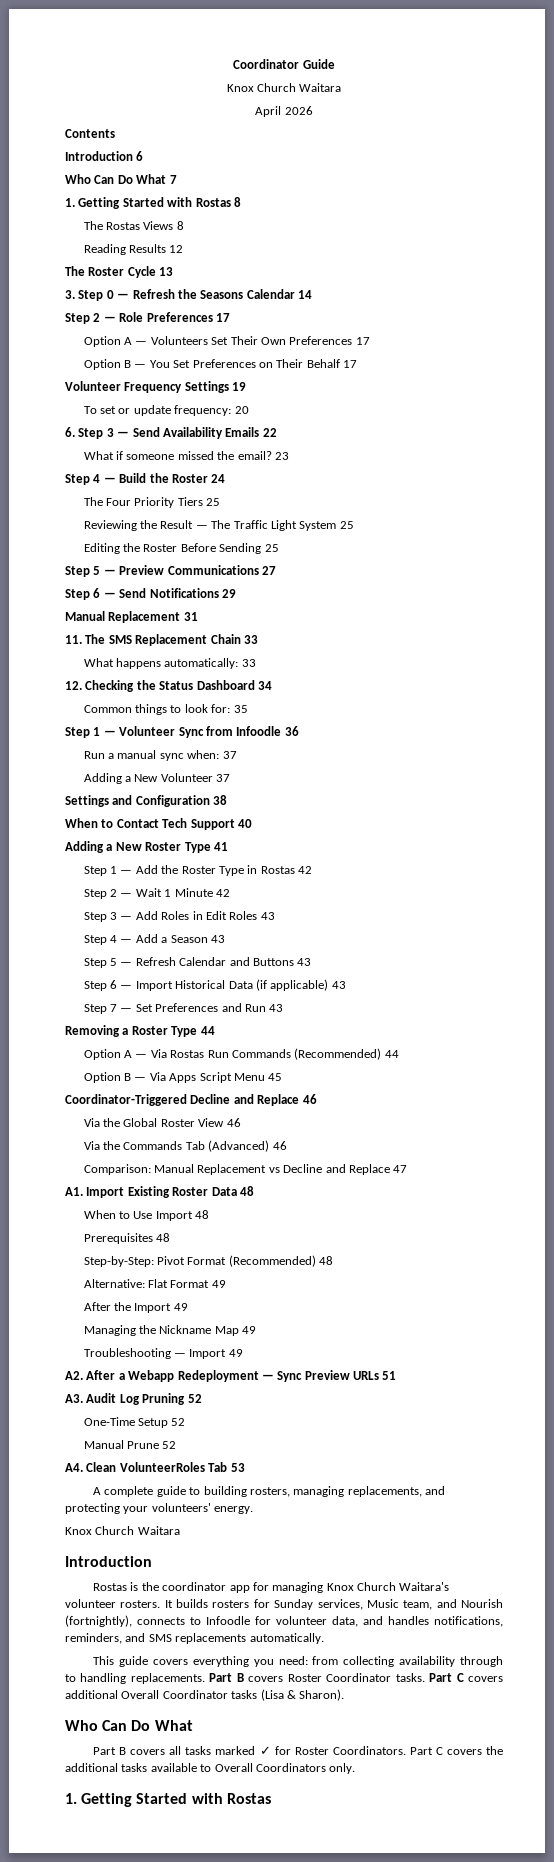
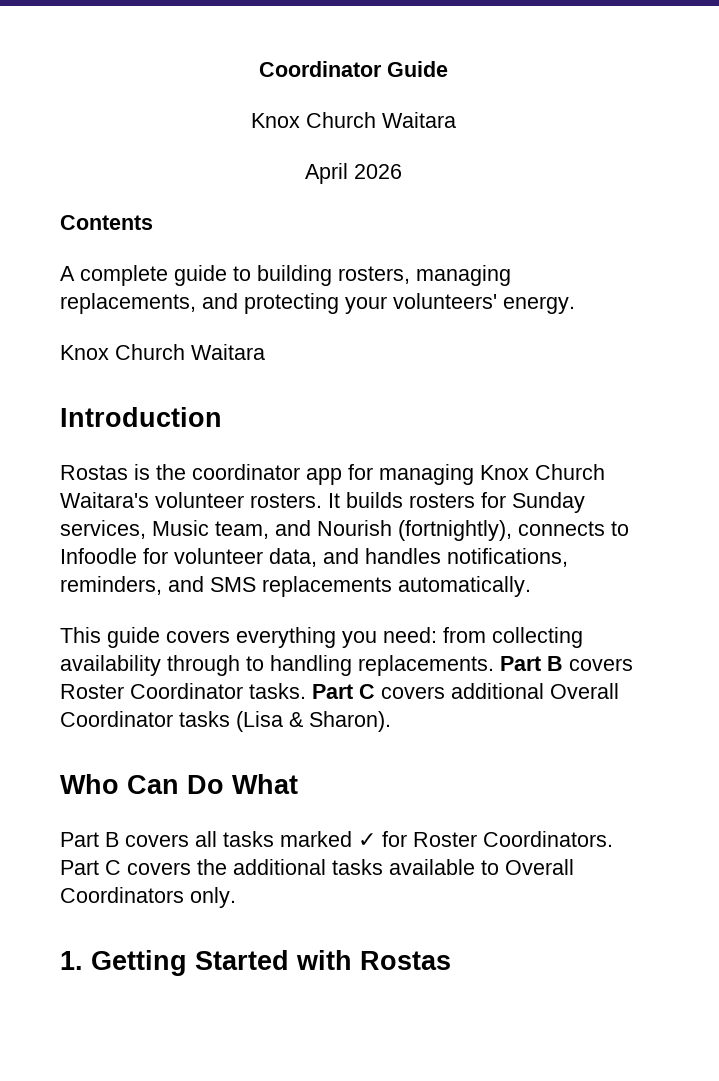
[65,151,144,161] [65,174,177,184] [65,197,241,209] [83,221,184,230] [83,244,184,255] [65,266,174,278] [65,289,312,301] [65,312,230,324] [83,336,370,347] [83,359,358,370] [65,381,247,393] [83,405,249,416] [65,427,277,439] [83,451,289,460] [65,473,226,485] [83,497,221,508] [83,520,354,531] [83,543,279,554] [65,565,276,577] [65,588,236,600] [65,611,198,623] [65,634,258,646] [83,658,256,669] [65,680,272,692] [83,704,248,715] [65,726,299,738] [83,750,237,761] [83,773,231,784] [65,795,228,807] [65,818,252,830] [65,841,228,853] [83,865,313,876] [83,888,230,899] [83,911,275,922] [83,934,225,945] [83,957,312,968] [83,979,346,991] [83,1003,284,1014] [65,1025,215,1037] [83,1048,399,1060] [83,1072,283,1083] [65,1094,317,1106] [83,1118,241,1127] [83,1140,287,1152] [83,1164,408,1175] [65,1186,254,1198] [83,1210,210,1221] [83,1233,171,1244] [83,1255,334,1267] [83,1279,226,1288] [83,1302,188,1313] [83,1325,257,1336] [83,1348,243,1359] [65,1370,397,1382] [65,1393,202,1405] [83,1417,186,1428] [83,1440,177,1449] [65,1462,245,1472] // Introduction 6 // Who Can Do What 7 // 1. Getting Started with Rostas 8 // The Rostas Views 8 // Reading Results 12 // The Roster Cycle 13 // 3. Step 0 — Refresh the Seasons Calendar 14 // Step 2 — Role Preferences 17 // Option A — Volunteers Set Their Own Preferences 17 // Option B — You Set Preferences on Their Behalf 17 // Volunteer Frequency Settings 19 // To set or update frequency: 20 // 6. Step 3 — Send Availability Emails 22 // What if someone missed the email? 23 // Step 4 — Build the Roster 24 // The Four Priority Tiers 25 // Reviewing the Result — The Traffic Light System 25 // Editing the Roster Before Sending 25 // Step 5 — Preview Communications 27 // Step 6 — Send Notifications 29 // Manual Replacement 31 // 11. The SMS Replacement Chain 33 // What happens automatically: 33 // 12. Checking the Status Dashboard 34 // Common things to look for: 35 // Step 1 — Volunteer Sync from Infoodle 36 // Run a manual sync when: 37 // Adding a New Volunteer 37 // Settings and Configuration 38 // When to Contact Tech Support 40 // Adding a New Roster Type 41 // Step 1 — Add the Roster Type in Rostas 42 // Step 2 — Wait 1 Minute 42 // Step 3 — Add Roles in Edit Roles 43 // Step 4 — Add a Season 43 // Step 5 — Refresh Calendar and Buttons 43 // Step 6 — Import Historical Data (if applicable) 43 // Step 7 — Set Preferences and Run 43 // Removing a Roster Type 44 // Option A — Via Rostas Run Commands (Recommended) 44 // Option B — Via Apps Script Menu 45 // Coordinator-Triggered Decline and Replace 46 // Via the Global Roster View 46 // Via the Commands Tab (Advanced) 46 // Comparison: Manual Replacement vs Decline and Replace 47 // A1. Import Existing Roster Data 48 // When to Use Import 48 // Prerequisites 48 // Step-by-Step: Pivot Format (Recommended) 48 // Alternative: Flat Format 49 // After the Import 49 // Managing the Nickname Map 49 // Troubleshooting — Import 49 // A2. After a Webapp Redeployment — Sync Preview URLs 51 // A3. Audit Log Pruning 52 // One-Time Setup 52 // Manual Prune 52 // A4. Clean VolunteerRoles Tab 53 -> (153, 222) none

